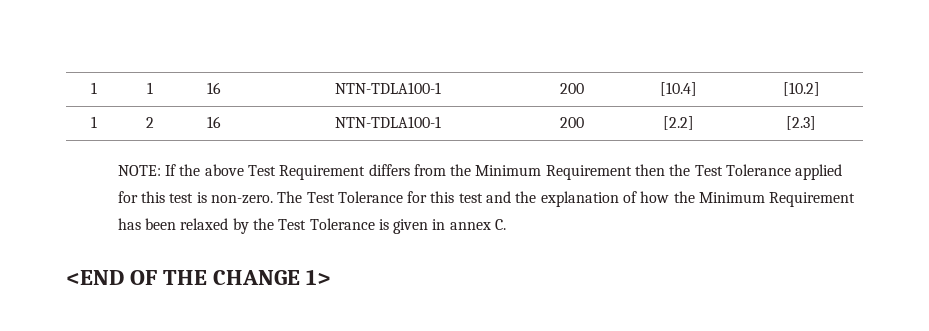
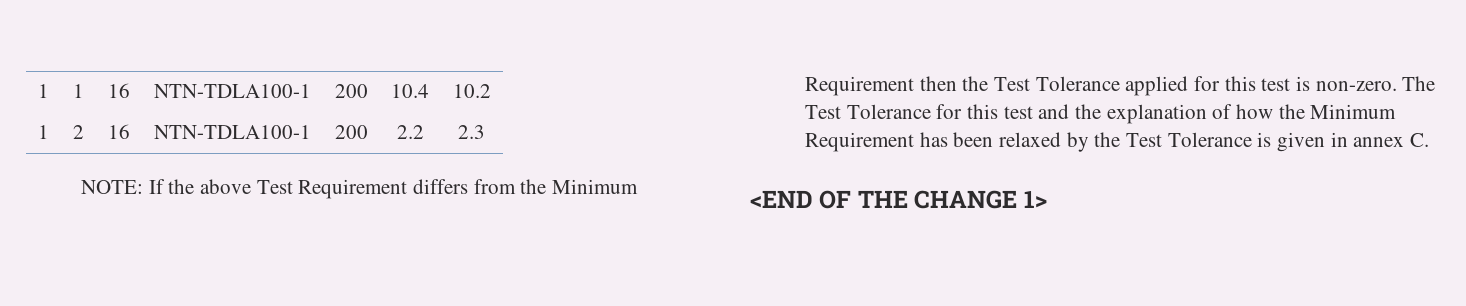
[660,82,697,96] [782,82,820,96] [10.4] | [10.2] -> [391,84,429,98] [452,84,491,98] 10.4 | 10.2
[663,116,694,130] [786,116,816,130] [2.2] | [2.3] -> [396,125,424,139] [458,125,485,139] 2.2 | 2.3

